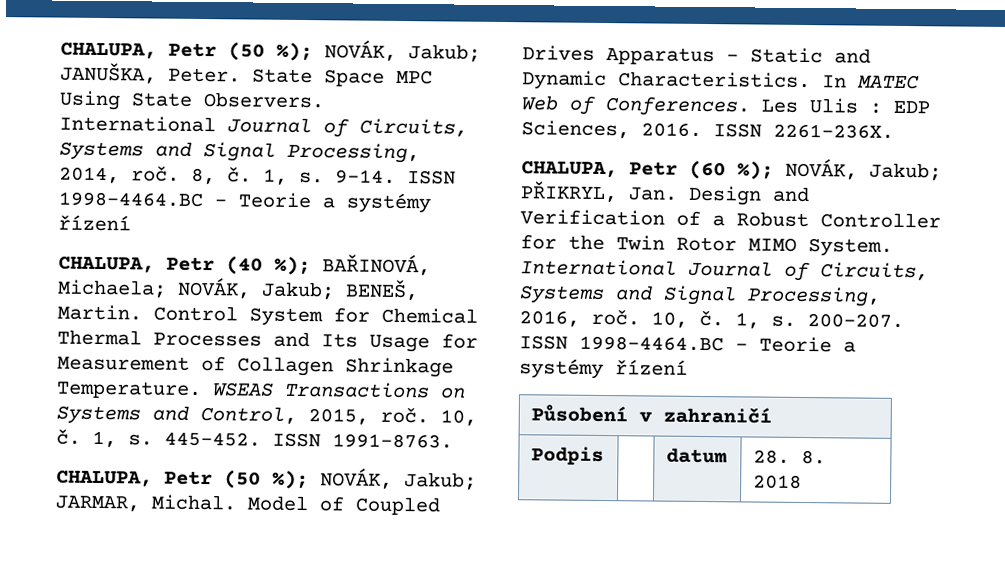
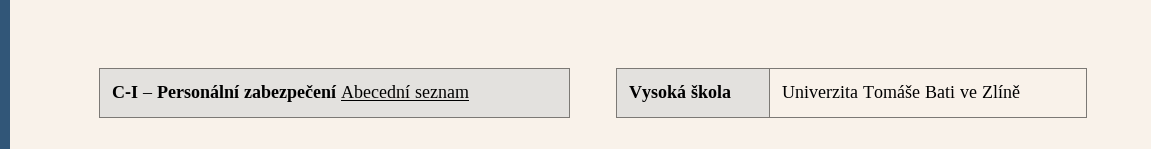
[60,40,481,62] [60,62,433,87] [59,90,324,111] [59,115,468,138] [59,141,420,164] [59,165,456,185] [58,191,431,214] [58,214,131,232] [58,254,431,276] [57,277,419,301] [57,304,478,327] [57,329,478,353] [57,355,454,378] [56,380,466,400] [56,405,477,426] [56,428,453,449] [56,468,477,490] [55,494,440,516] [522,45,871,66] [522,70,920,91] [521,95,930,117] [521,120,894,139] [521,158,942,181] [520,181,810,206] [520,209,941,229] [520,234,893,257] [520,259,929,282] [519,285,881,307] [519,308,904,329] [519,335,856,353] [519,358,688,380] [531,404,773,424] [531,446,605,466] [666,447,728,464] [753,449,827,465] [753,474,803,489] CHALUPA, Petr (50 %); NOVÁK, Jakub; JANUŠKA, Peter. State Space MPC Using State Observers. International Journal of Circuits, Systems and Signal Processing, 2014, roč. 8, č. 1, s. 9-14. ISSN 1998-4464.BC - Teorie a systémy řízení // CHALUPA, Petr (40 %); BAŘINOVÁ, Michaela; NOVÁK, Jakub; BENEŠ, Martin. Control System for Chemical Thermal Processes and Its Usage for Measurement of Collagen Shrinkage Temperature. WSEAS Transactions on Systems and Control, 2015, roč. 10, č. 1, s. 445-452. ISSN 1991-8763. // CHALUPA, Petr (50 %); NOVÁK, Jakub; JARMAR, Michal. Model of Coupled Drives Apparatus – Static and Dynamic Characteristics. In MATEC Web of Conferences. Les Ulis : EDP Sciences, 2016. ISSN 2261-236X. // CHALUPA, Petr (60 %); NOVÁK, Jakub; PŘIKRYL, Jan. Design and Verification of a Robust Controller for the Twin Rotor MIMO System. International Journal of Circuits, Systems and Signal Processing, 2016, roč. 10, č. 1, s. 200-207. ISSN 1998-4464.BC - Teorie a systémy řízení // Působení v zahraničí // Podpis | | datum | 28. 8. 2018 -> [112,85,470,102] [629,85,732,102] [782,85,1021,98] C-I – Personální zabezpečení Abecední seznam // Vysoká škola | Univerzita Tomáše Bati ve Zlíně

